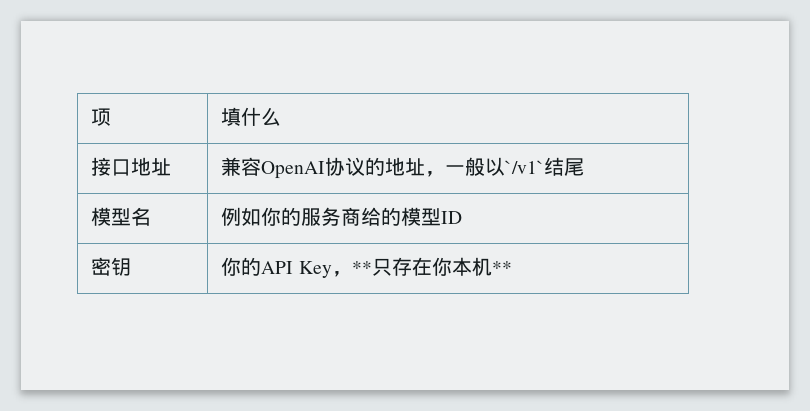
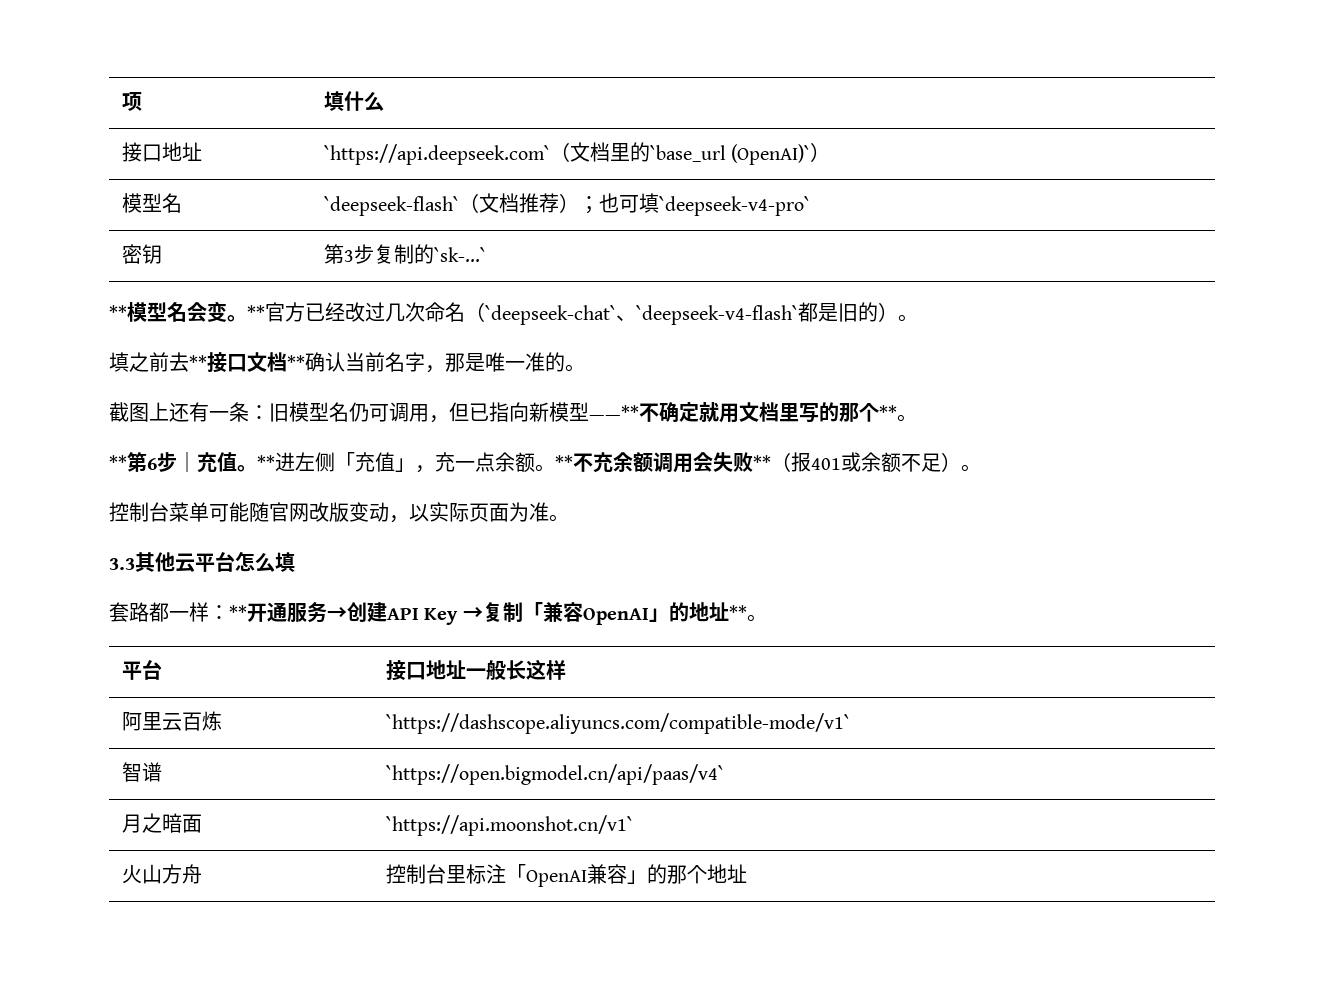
[221,157,585,179] [91,207,152,226] [221,207,463,226] [91,257,132,276] [221,257,512,278] 兼容OpenAI协议的地址，一般以`/v1`结尾 // 模型名 | 例如你的服务商给的模型ID // 密钥 | 你的API Key，**只存在你本机** -> [323,142,831,165] [121,193,182,213] [323,193,810,216] [121,244,162,264] [323,244,486,264] [109,301,918,325] [109,352,585,373] [109,402,917,423] [109,452,981,473] [109,502,569,523] [109,552,295,572] [109,602,767,625] [121,660,162,680] [385,659,566,681] [121,711,222,731] [385,713,850,734] [121,762,162,782] [385,764,724,785] [121,813,202,833] [385,815,633,836] [121,864,202,884] [385,864,747,887] `https://api.deepseek.com`（文档里的`base_url (OpenAI)`） // 模型名 | `deepseek-flash`（文档推荐）；也可填`deepseek-v4-pro` // 密钥 | 第3步复制的`sk-...` // **模型名会变。**官方已经改过几次命名（`deepseek-chat`、`deepseek-v4-flash`都是旧的）。 // 填之前去**接口文档**确认当前名字，那是唯一准的。 // 截图上还有一条：旧模型名仍可调用，但已指向新模型——**不确定就用文档里写的那个**。 // **第6步｜充值。**进左侧「充值」，充一点余额。**不充余额调用会失败**（报401或余额不足）。 // 控制台菜单可能随官网改版变动，以实际页面为准。 // 3.3其他云平台怎么填 // 套路都一样：**开通服务→创建API Key →复制「兼容OpenAI」的地址**。 // 平台 | 接口地址一般长这样 // 阿里云百炼 | `https://dashscope.aliyuncs.com/compatible-mode/v1` // 智谱 | `https://open.bigmodel.cn/api/paas/v4` // 月之暗面 | `https://api.moonshot.cn/v1` // 火山方舟 | 控制台里标注「OpenAI兼容」的那个地址

